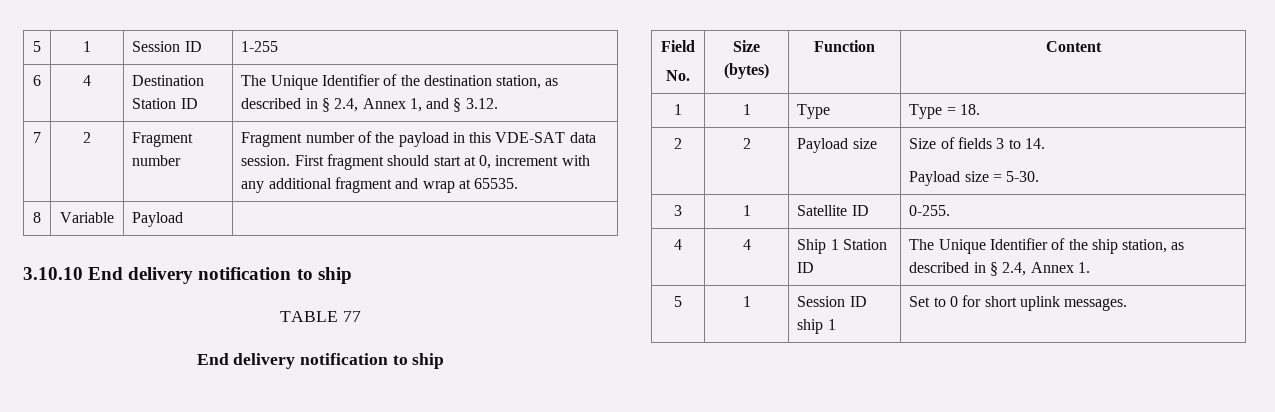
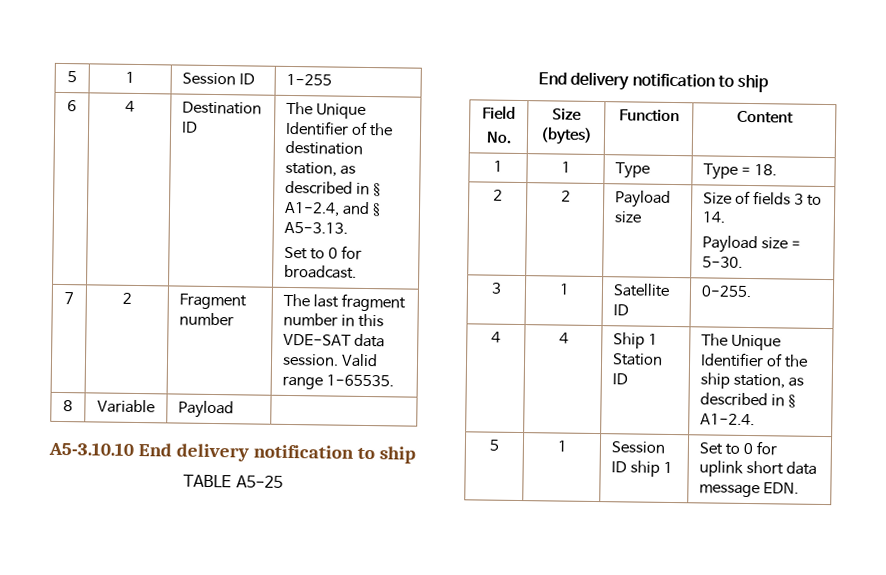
[132,98,177,109] Station -> (263, 108) none
[334,98,498,112] 2.4, Annex 1, and § 3.12. -> [284,201,381,217] [284,221,349,234] [284,245,362,260] [284,264,358,279] A1-2.4, and § A5-3.13. // Set to 0 for broadcast.
[241,131,449,147] Fragment number of the payload -> [283,293,406,312] [283,312,339,327] The last fragment number
[294,154,590,170] [241,177,519,193] First fragment should start at 0, increment with any additional fragment and wrap at 65535. -> [340,353,378,368] [282,374,394,390] Valid range 1-65535.
[23,267,83,280] 3.10.10 -> [48,441,134,456] A5-3.10.10
[342,311,361,322] 77 -> [235,475,283,488] A5-25
[1002,262,1090,276] 2.4, Annex 1. -> [700,413,756,426] A1-2.4.
[984,296,1128,311] short uplink messages. -> [699,460,817,477] [699,482,799,498] uplink short data message EDN.

